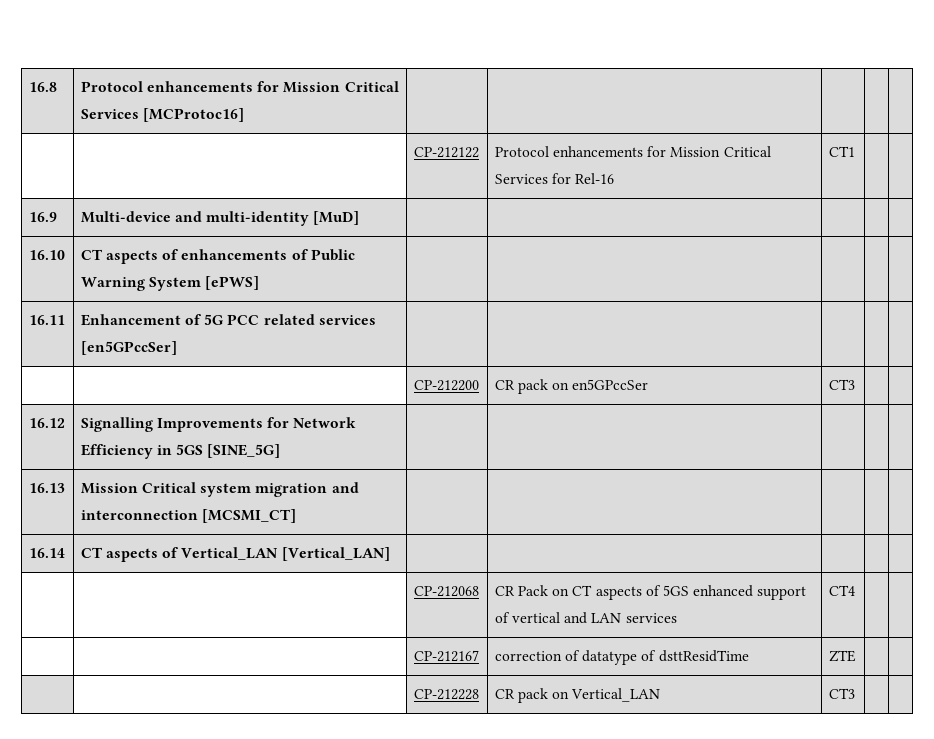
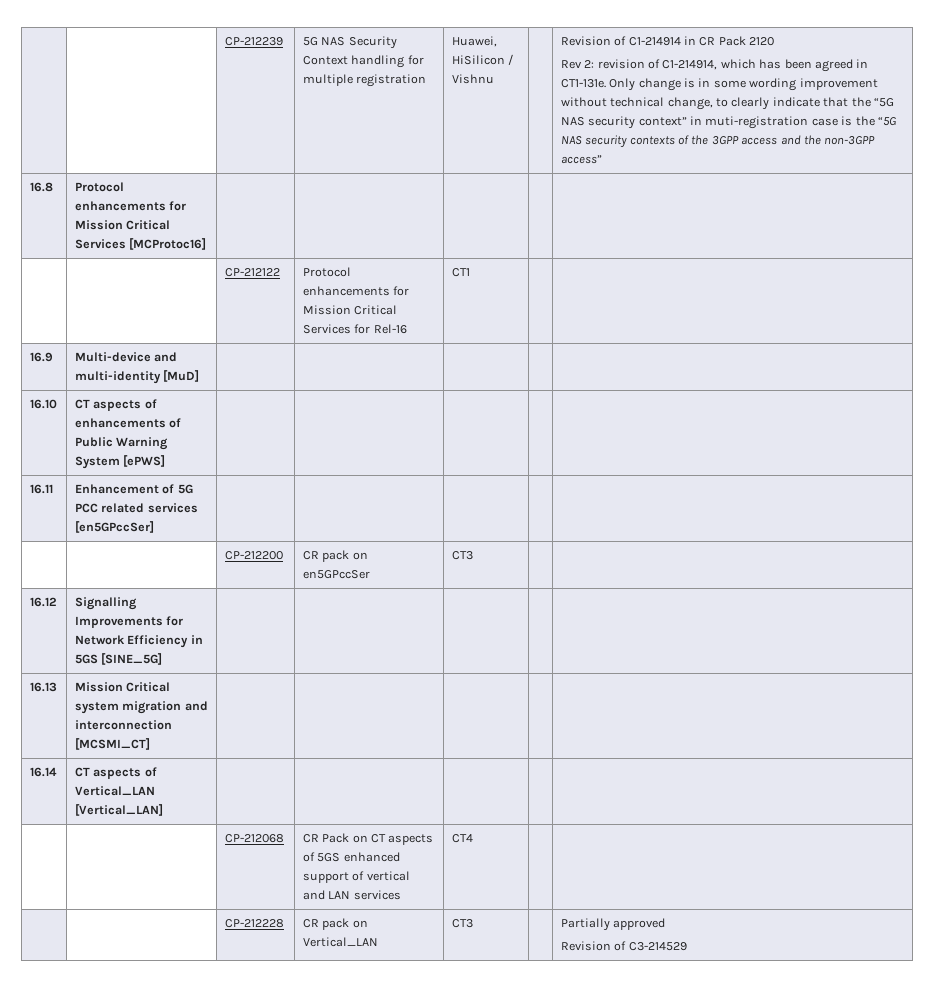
(28, 87) none -> [224,37,283,46] [302,36,397,49] [302,55,424,68] [302,74,427,87] [451,36,497,47] [451,54,514,65] [451,74,494,84] [560,36,775,46] [560,59,869,72] [560,78,878,91] [560,97,894,110] [560,116,897,129] [560,135,876,148] [560,155,602,164] | | CP-212239 | 5G NAS Security Context handling for multiple registration | Huawei, HiSilicon / Vishnu | | Revision of C1-214914 in CR Pack 2120 // Rev 2: revision of C1-214914, which has been agreed in CT1-131e. Only change is in some wording improvement without technical change, to clearly indicate that the “5G NAS security context” in muti-registration case is the “5G NAS security contexts of the 3GPP access and the non-3GPP access” //
[413,650,479,662] [494,650,749,665] [828,650,856,662] // | | CP-212167 | correction of datatype of dsttResidTime | ZTE | | -> (473, 838) none
(855, 693) none -> [560,918,666,931] [560,941,687,951] Partially approved // Revision of C3-214529

